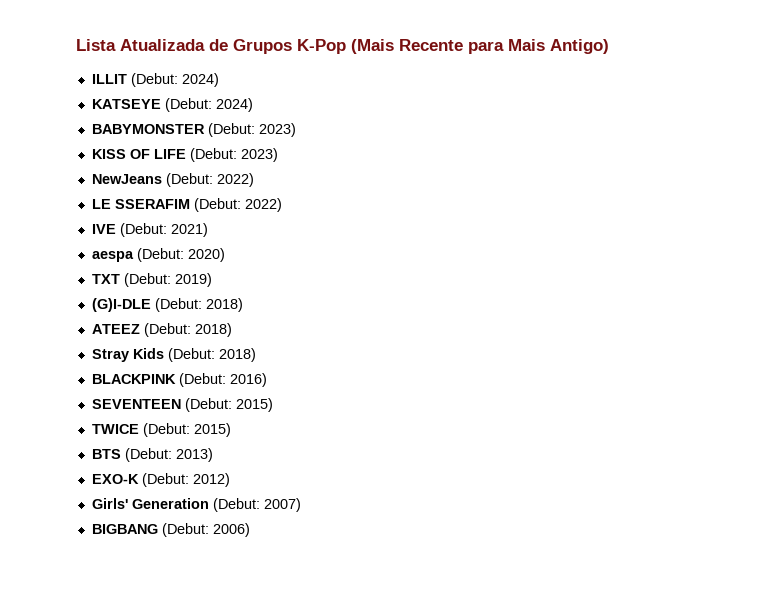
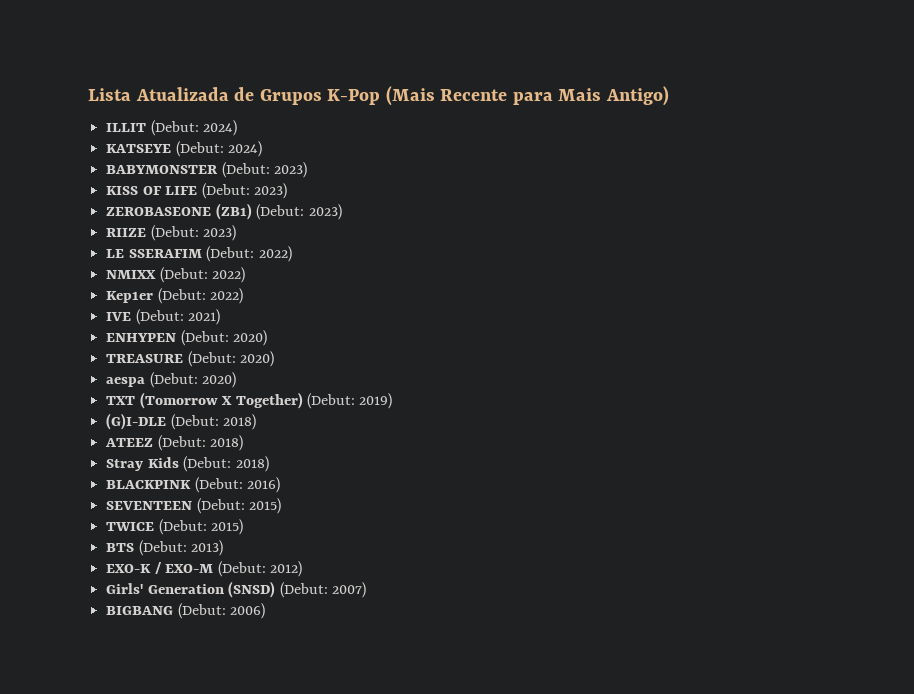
[91,173,254,187] [91,199,190,209] NewJeans (Debut: 2022) // LE SSERAFIM -> [106,203,342,220] [106,225,237,241] [106,246,292,262] [106,267,246,283] [106,291,154,303] ZEROBASEONE (ZB1) (Debut: 2023) // RIIZE (Debut: 2023) // LE SSERAFIM (Debut: 2022) // NMIXX (Debut: 2022) // Kep1er
(208, 230) none -> [106,330,268,346] [106,351,275,367] // ENHYPEN (Debut: 2020) // TREASURE (Debut: 2020)
(120, 279) none -> [139,392,303,409] (Tomorrow X Together)
(139, 479) none -> [154,562,214,574] / EXO-M
(209, 503) none -> [228,581,276,598] (SNSD)

